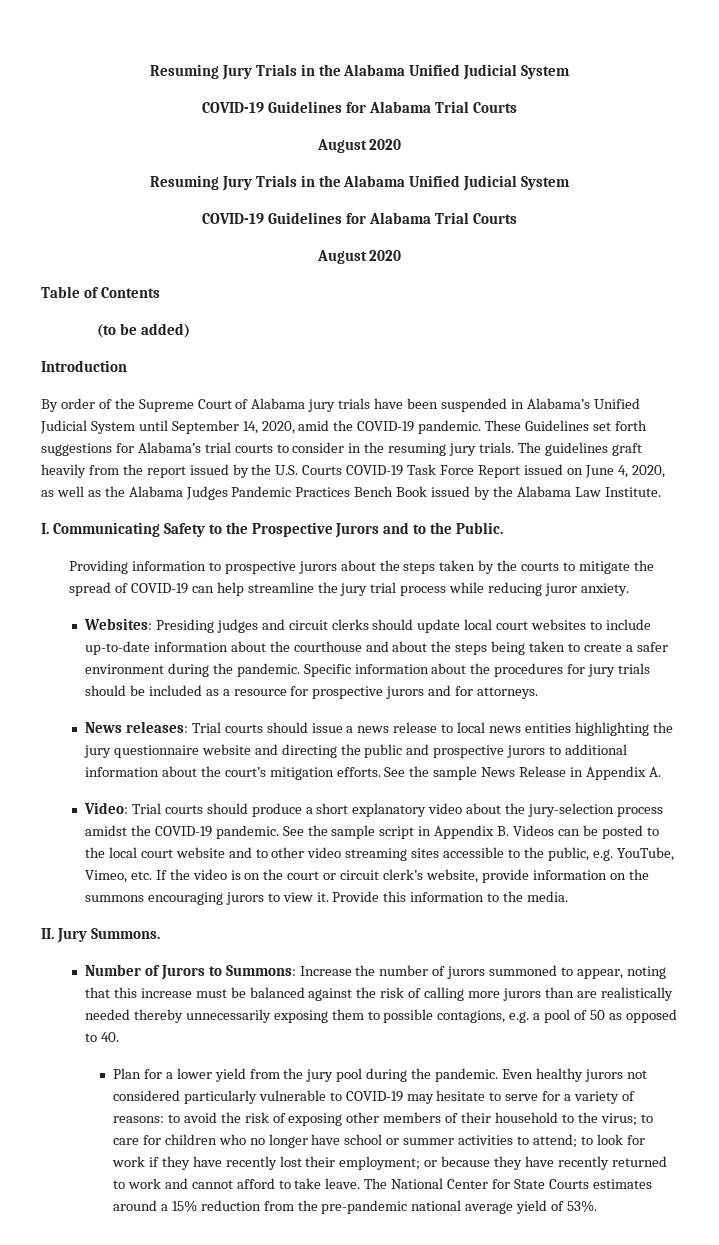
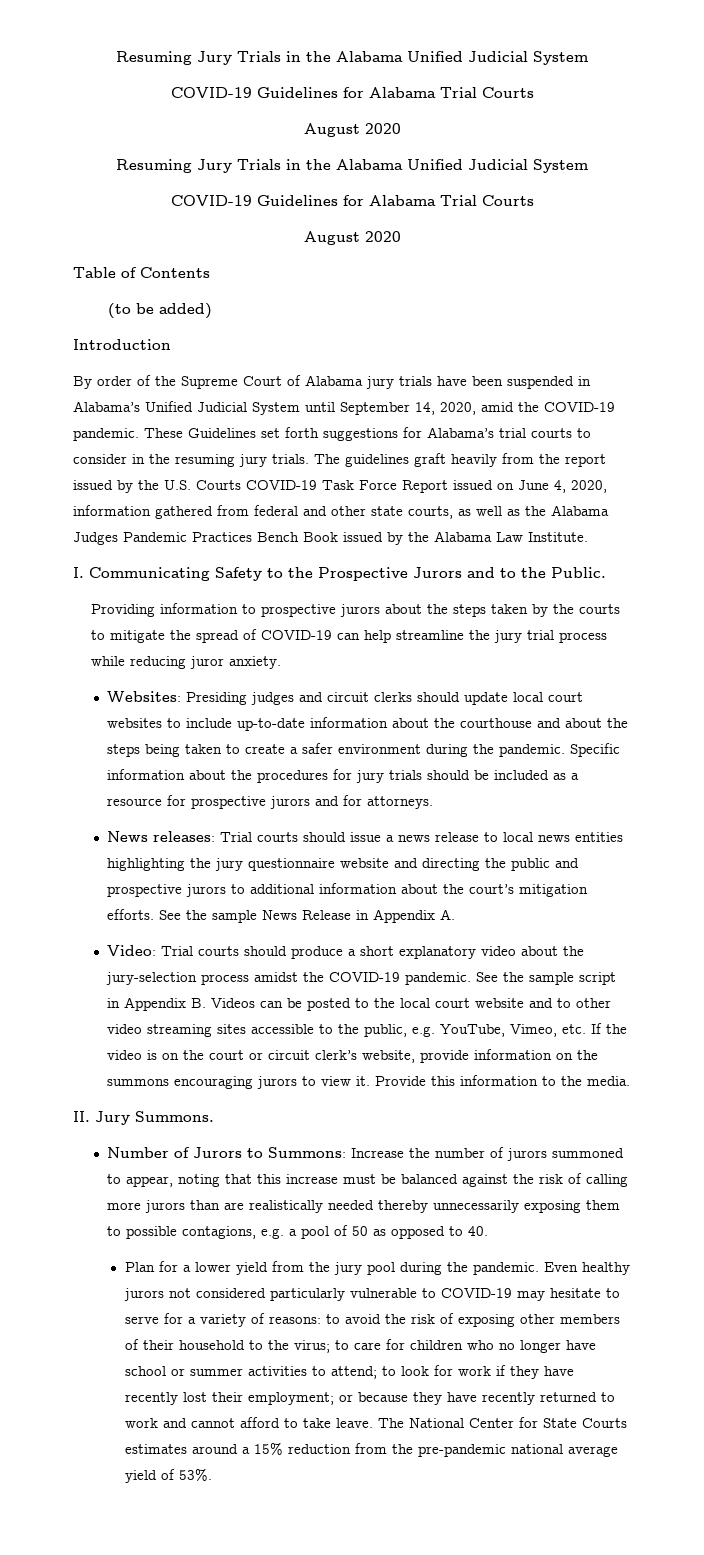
(665, 471) none -> [73,505,453,519] information gathered from federal and other state courts,

